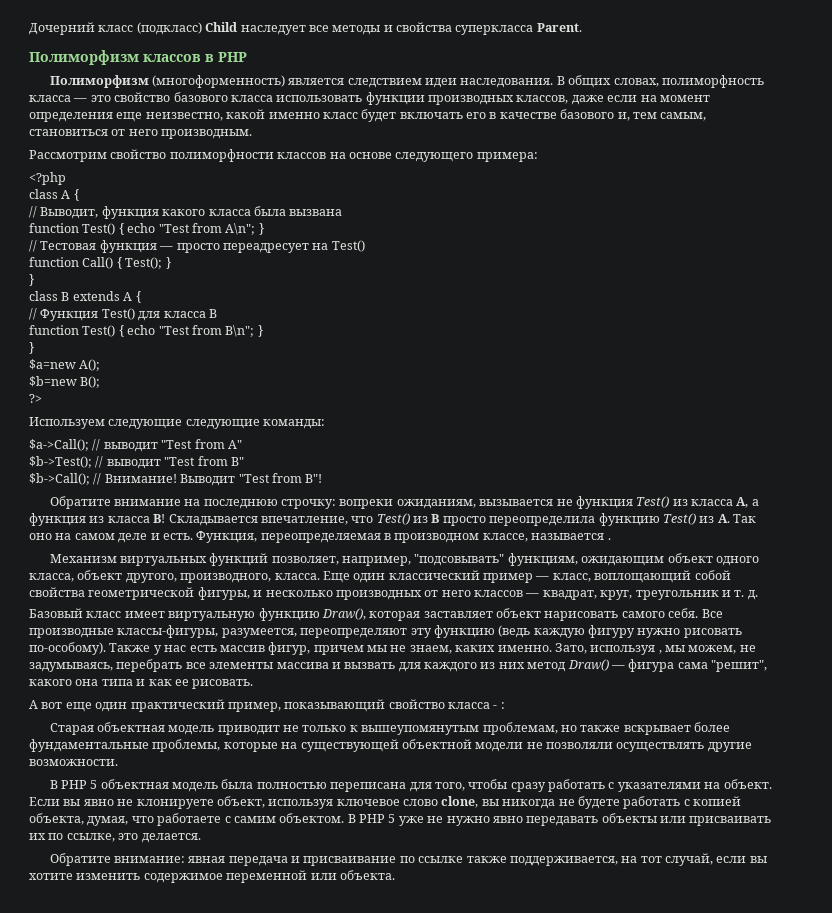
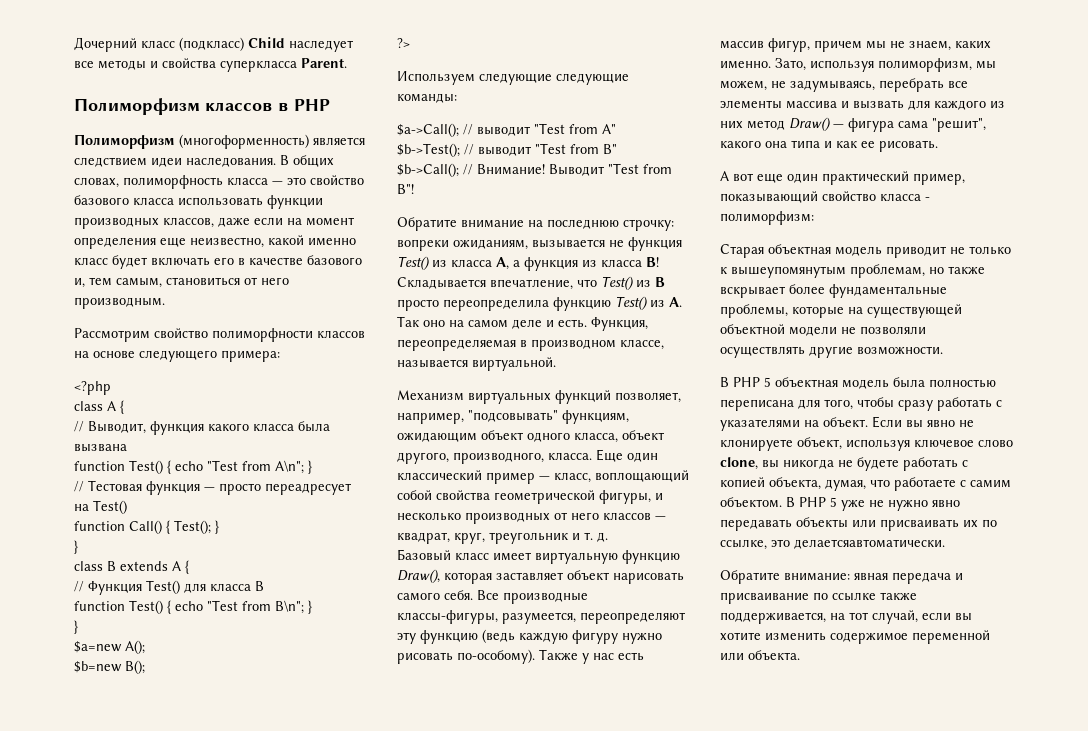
[607,538,611,540] . -> [472,357,556,371] виртуальной.
[658,650,662,654] , -> [878,58,972,72] полиморфизм,
[500,702,505,709] : -> [720,211,814,225] полиморфизм:
[141,833,201,843] делается. -> [794,539,945,549] делаетсяавтоматически.

